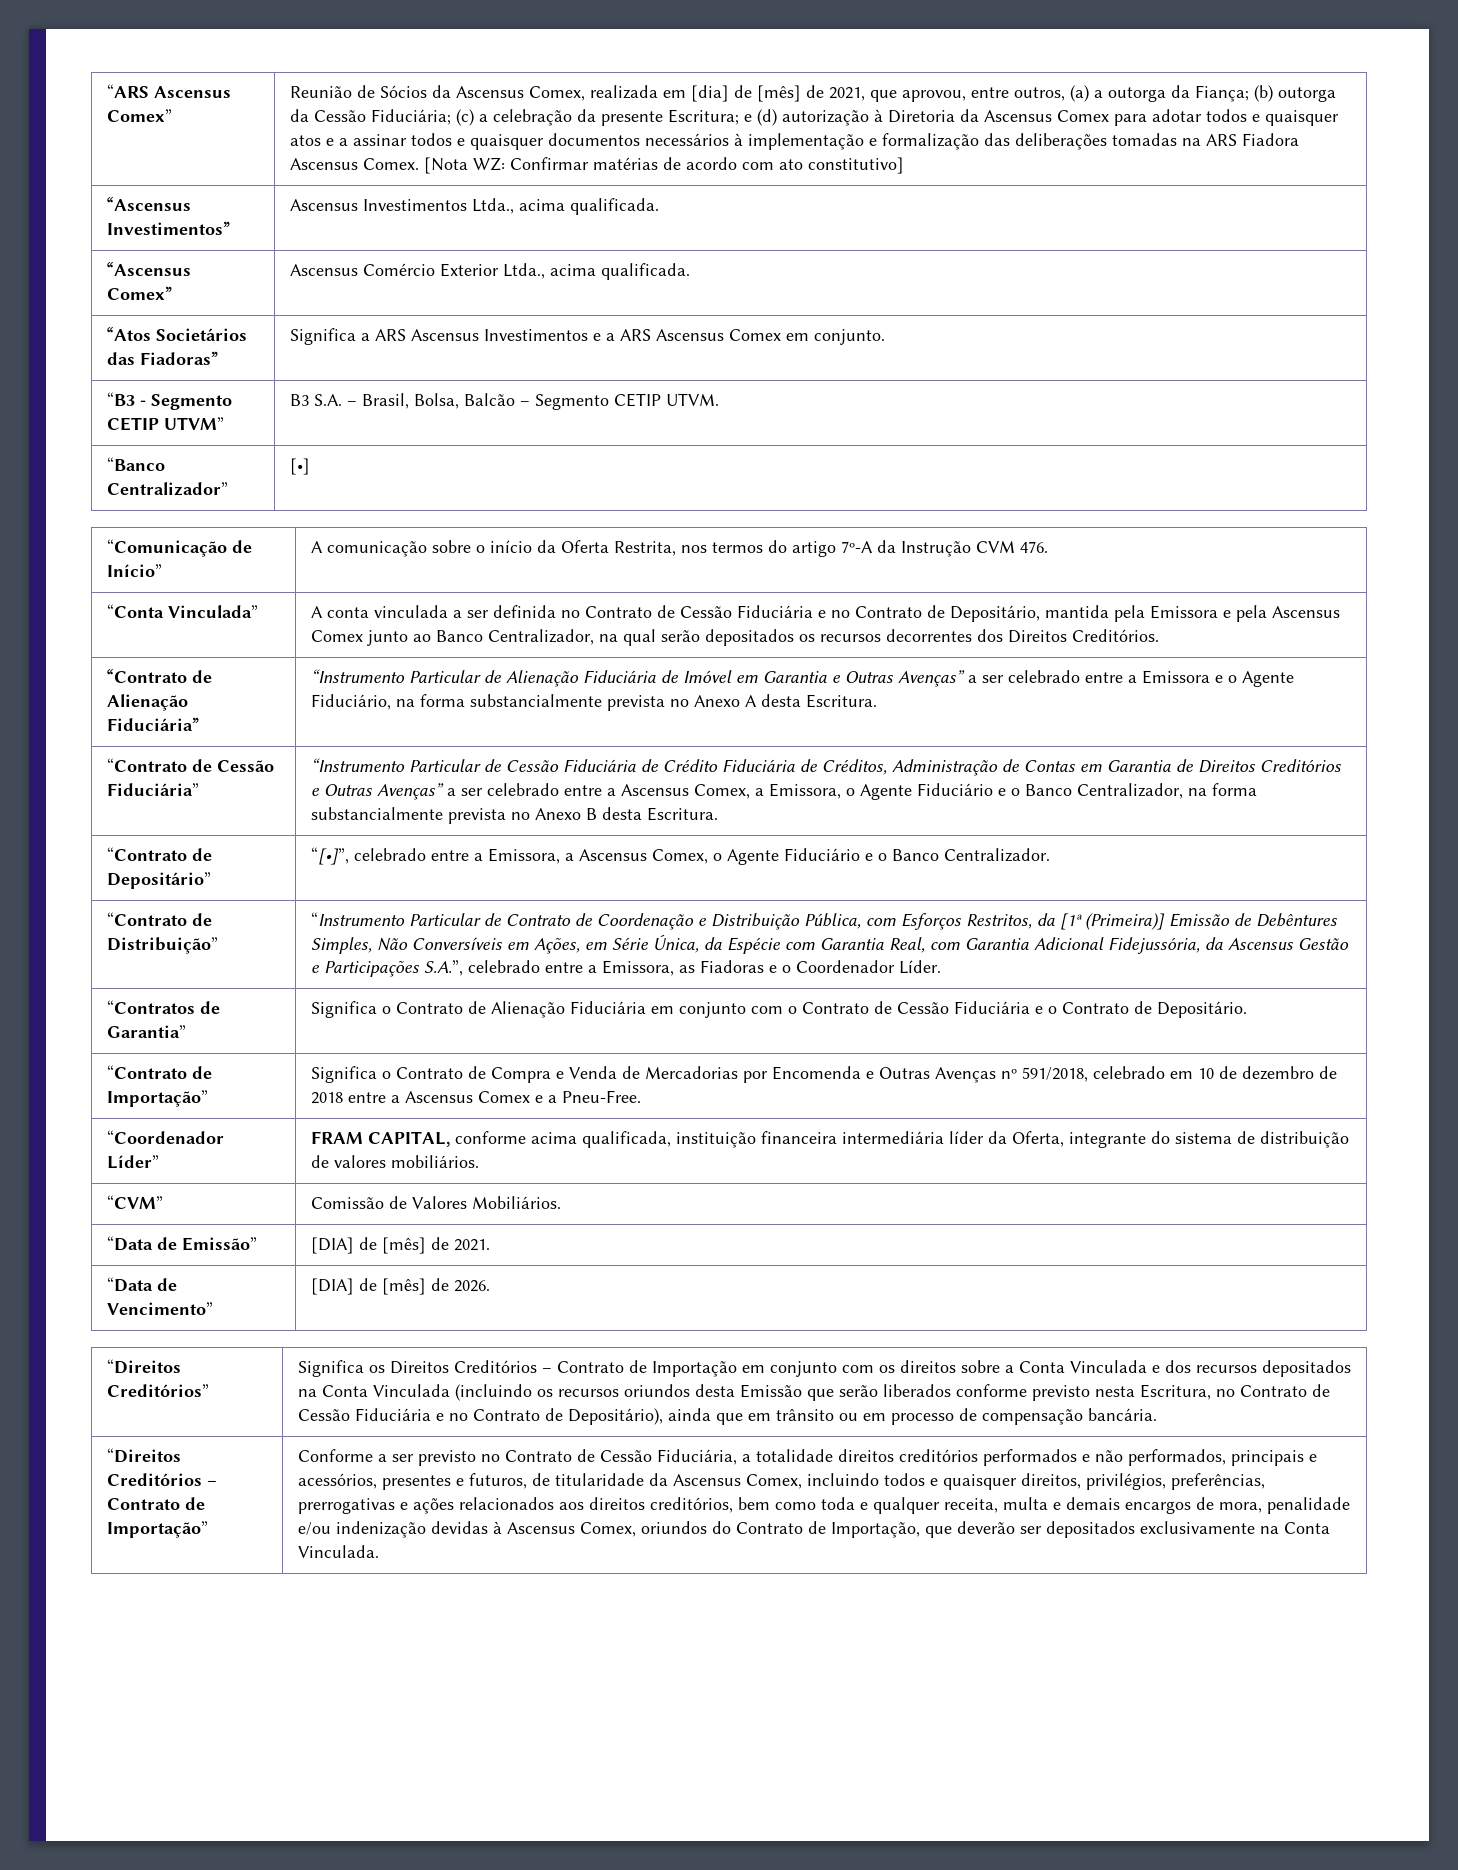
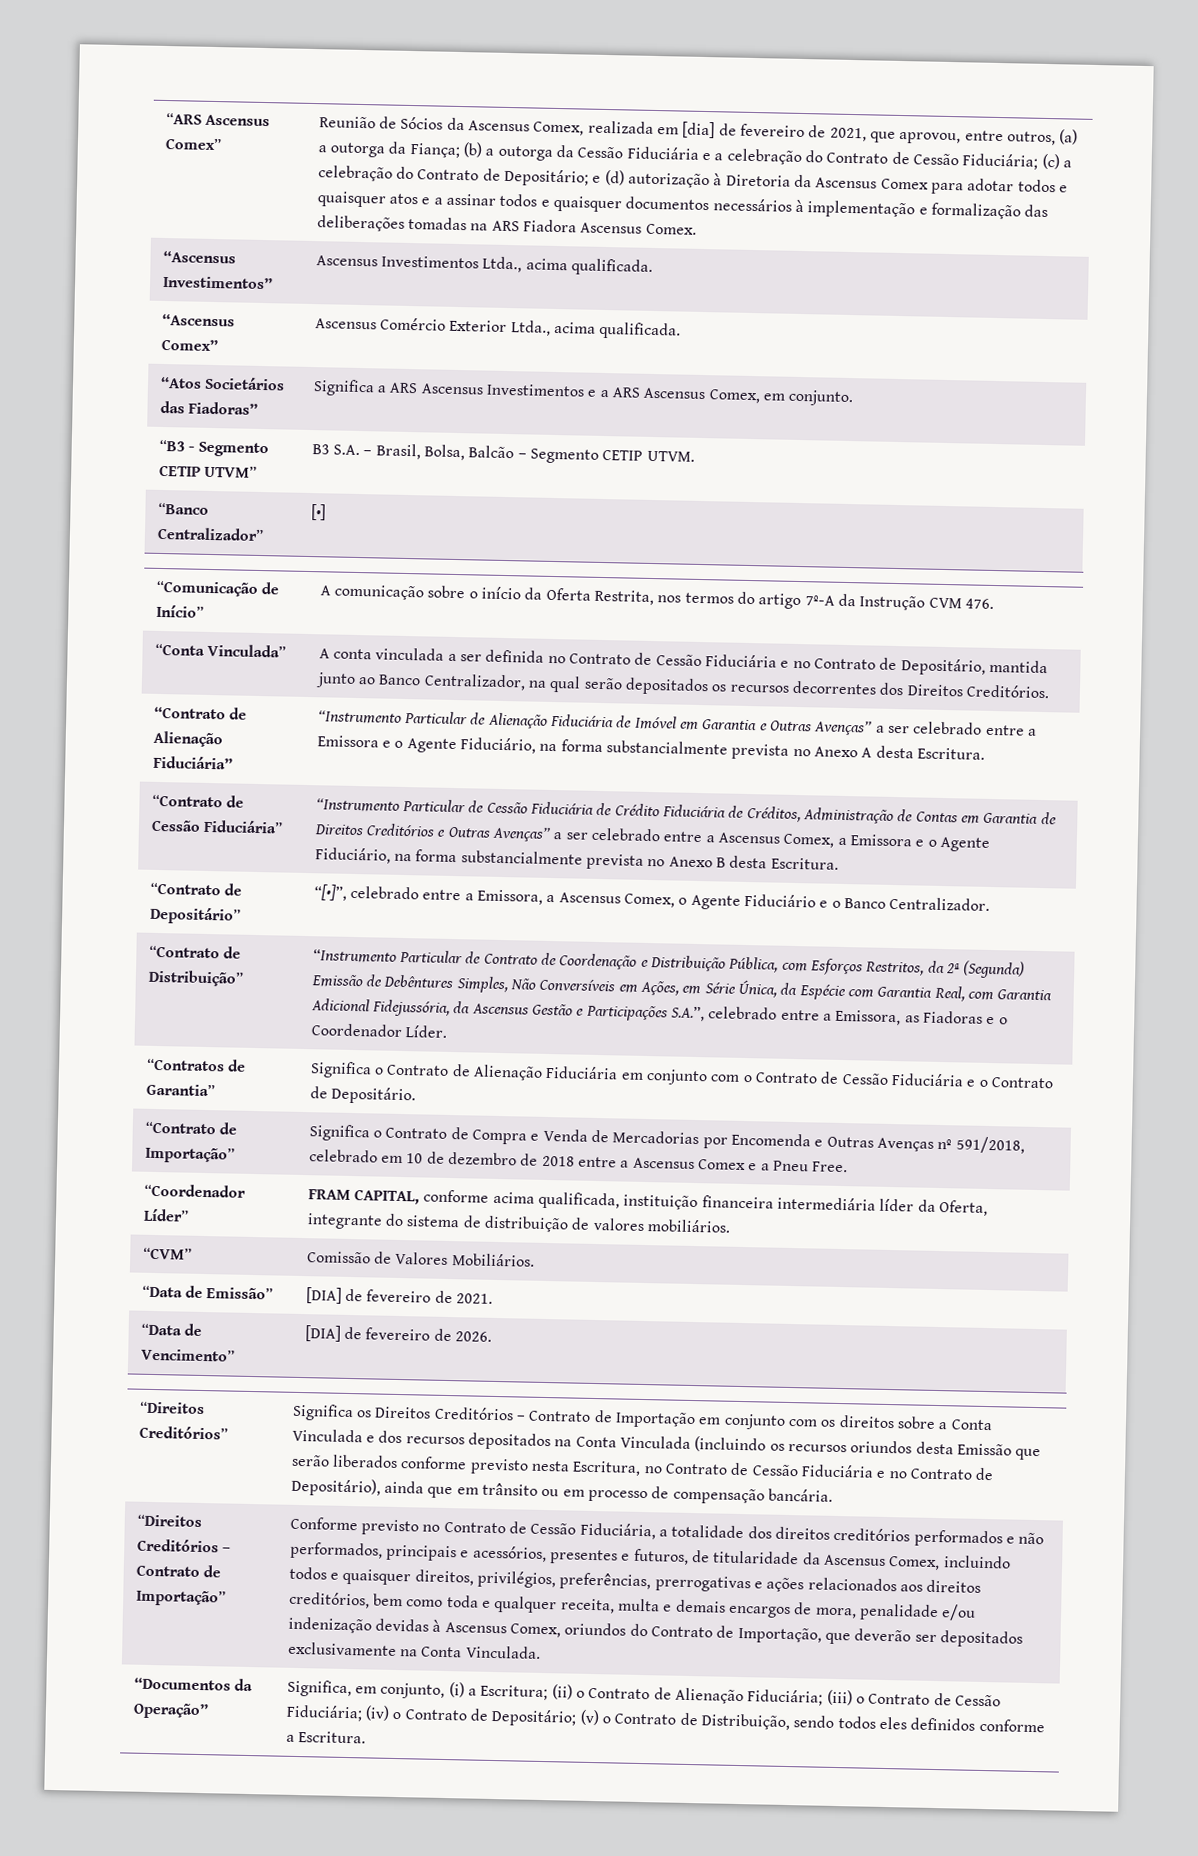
[756,85,801,102] [mês] -> [740,123,806,138] fevereiro
(1273, 93) none -> [485,148,495,156] a
[370,109,739,126] Fiduciária; (c) a celebração da presente Escritura; -> [626,146,1072,170] [317,165,590,187] Fiduciária e a celebração do Contrato de Cessão Fiduciária; (c) a celebração do Contrato de Depositário;
[423,157,904,174] [Nota WZ: Confirmar matérias de acordo com ato constitutivo] -> (697, 229) none
[728,329,781,341] Comex -> [708,389,761,404] Comex,
[1113,605,1340,622] [310,630,363,642] pela Emissora e pela Ascensus Comex -> (1048, 666) none
[768,783,1183,800] Emissora, o Agente Fiduciário e o Banco Centralizador, -> [849,834,990,852] [314,847,391,864] Emissora e o Agente Fiduciário,
[1059,913,1165,930] [1ª (Primeira)] -> [945,960,1026,979] 2ª (Segunda)
[561,1090,641,1103] Pneu-Free. -> [772,1160,849,1173] Pneu Free.
[381,1237,426,1254] [mês] -> [366,1289,432,1303] fevereiro
[381,1278,426,1295] [mês] -> [365,1327,431,1341] fevereiro
[377,1454,414,1462] a ser -> (358, 1523) none
(833, 1455) none -> [747,1526,772,1539] dos
(379, 1551) none -> [133,1677,254,1692] [132,1702,209,1720] [286,1679,1001,1707] [285,1704,1045,1733] [285,1731,367,1744] // “Documentos da Operação” | Significa, em conjunto, (i) a Escritura; (ii) o Contrato de Alienação Fiduciária; (iii) o Contrato de Cessão Fiduciária; (iv) o Contrato de Depositário; (v) o Contrato de Distribuição, sendo todos eles definidos conforme a Escritura.

